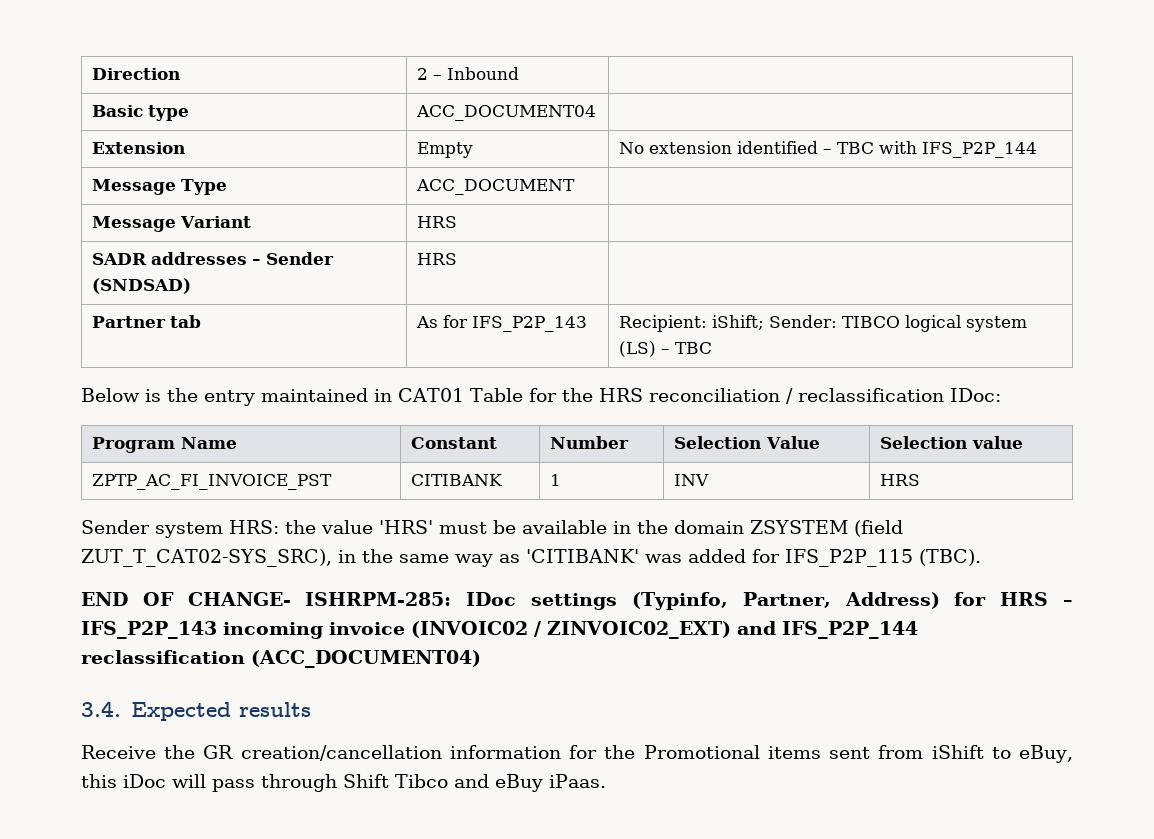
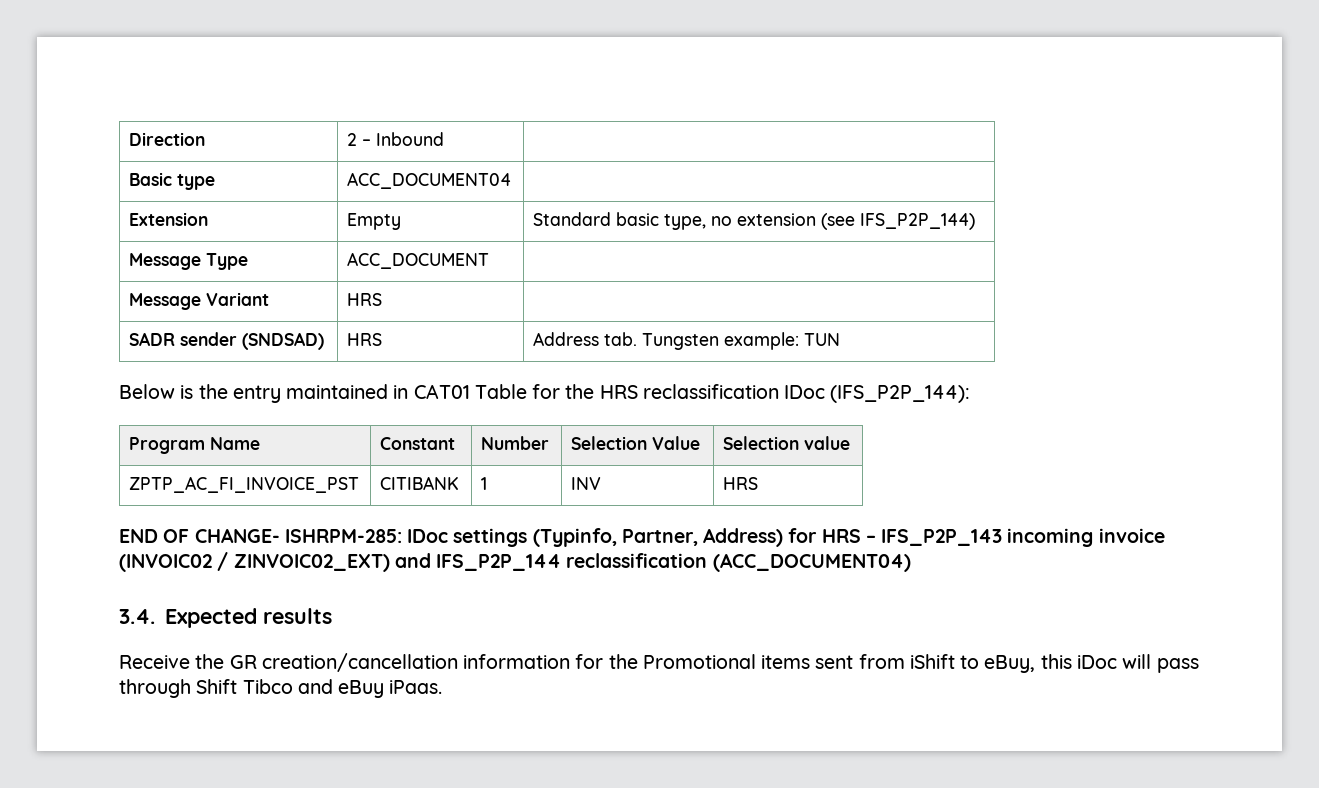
[618,141,1037,158] No extension identified – TBC with IFS_P2P_144 -> [533,212,976,230] Standard basic type, no extension (see IFS_P2P_144)
[150,252,334,265] addresses – Sender -> [180,332,238,346] sender
[91,315,201,328] [415,315,587,332] [618,315,1027,332] [618,341,712,357] // Partner tab | As for IFS_P2P_143 | Recipient: iShift; Sender: TIBCO logical system (LS) – TBC -> [533,332,841,350] Address tab. Tungsten example: TUN
[648,388,1001,404] reconciliation / reclassification IDoc: -> [642,384,971,403] reclassification IDoc (IFS_P2P_144):
[81,520,903,538] [81,549,981,567] // Sender system HRS: the value 'HRS' must be available in the domain ZSYSTEM (field ZUT_T_CAT02-SYS_SRC), in the same way as 'CITIBANK' was added for IFS_P2P_115 (TBC). -> (759, 483) none

